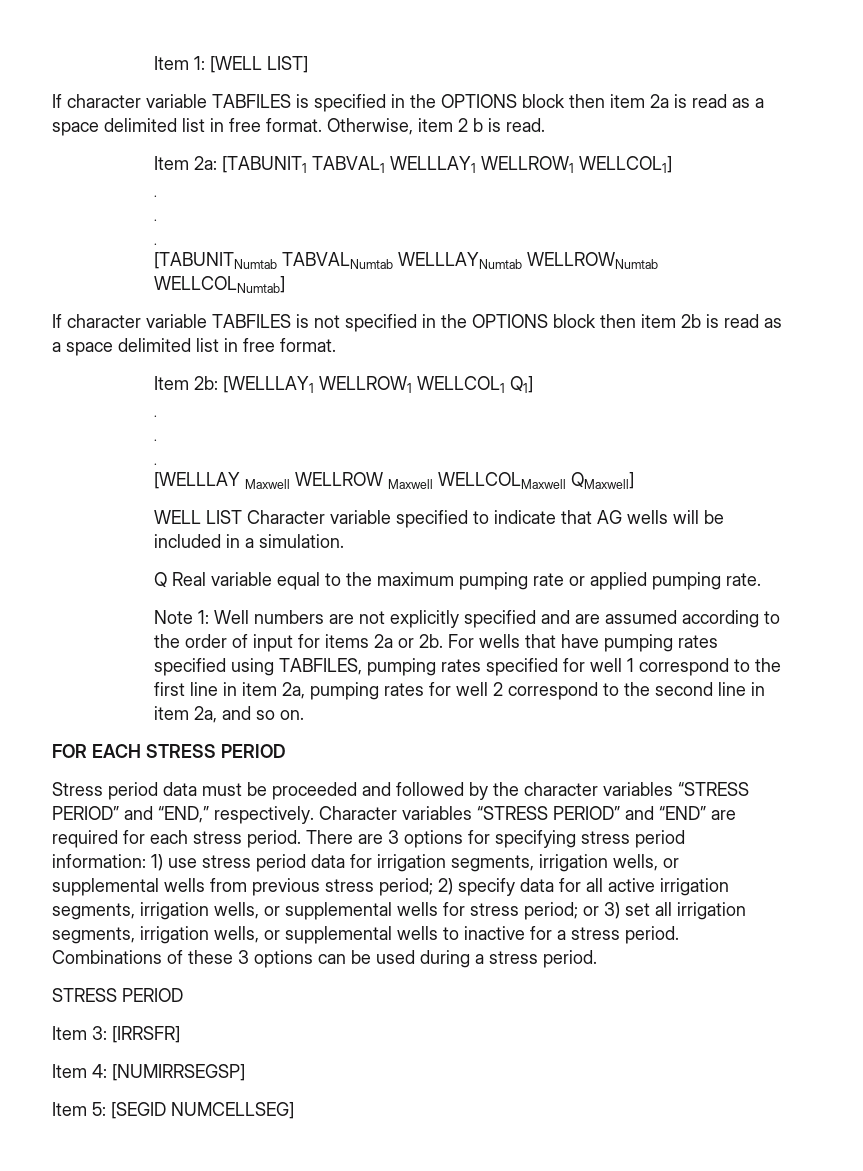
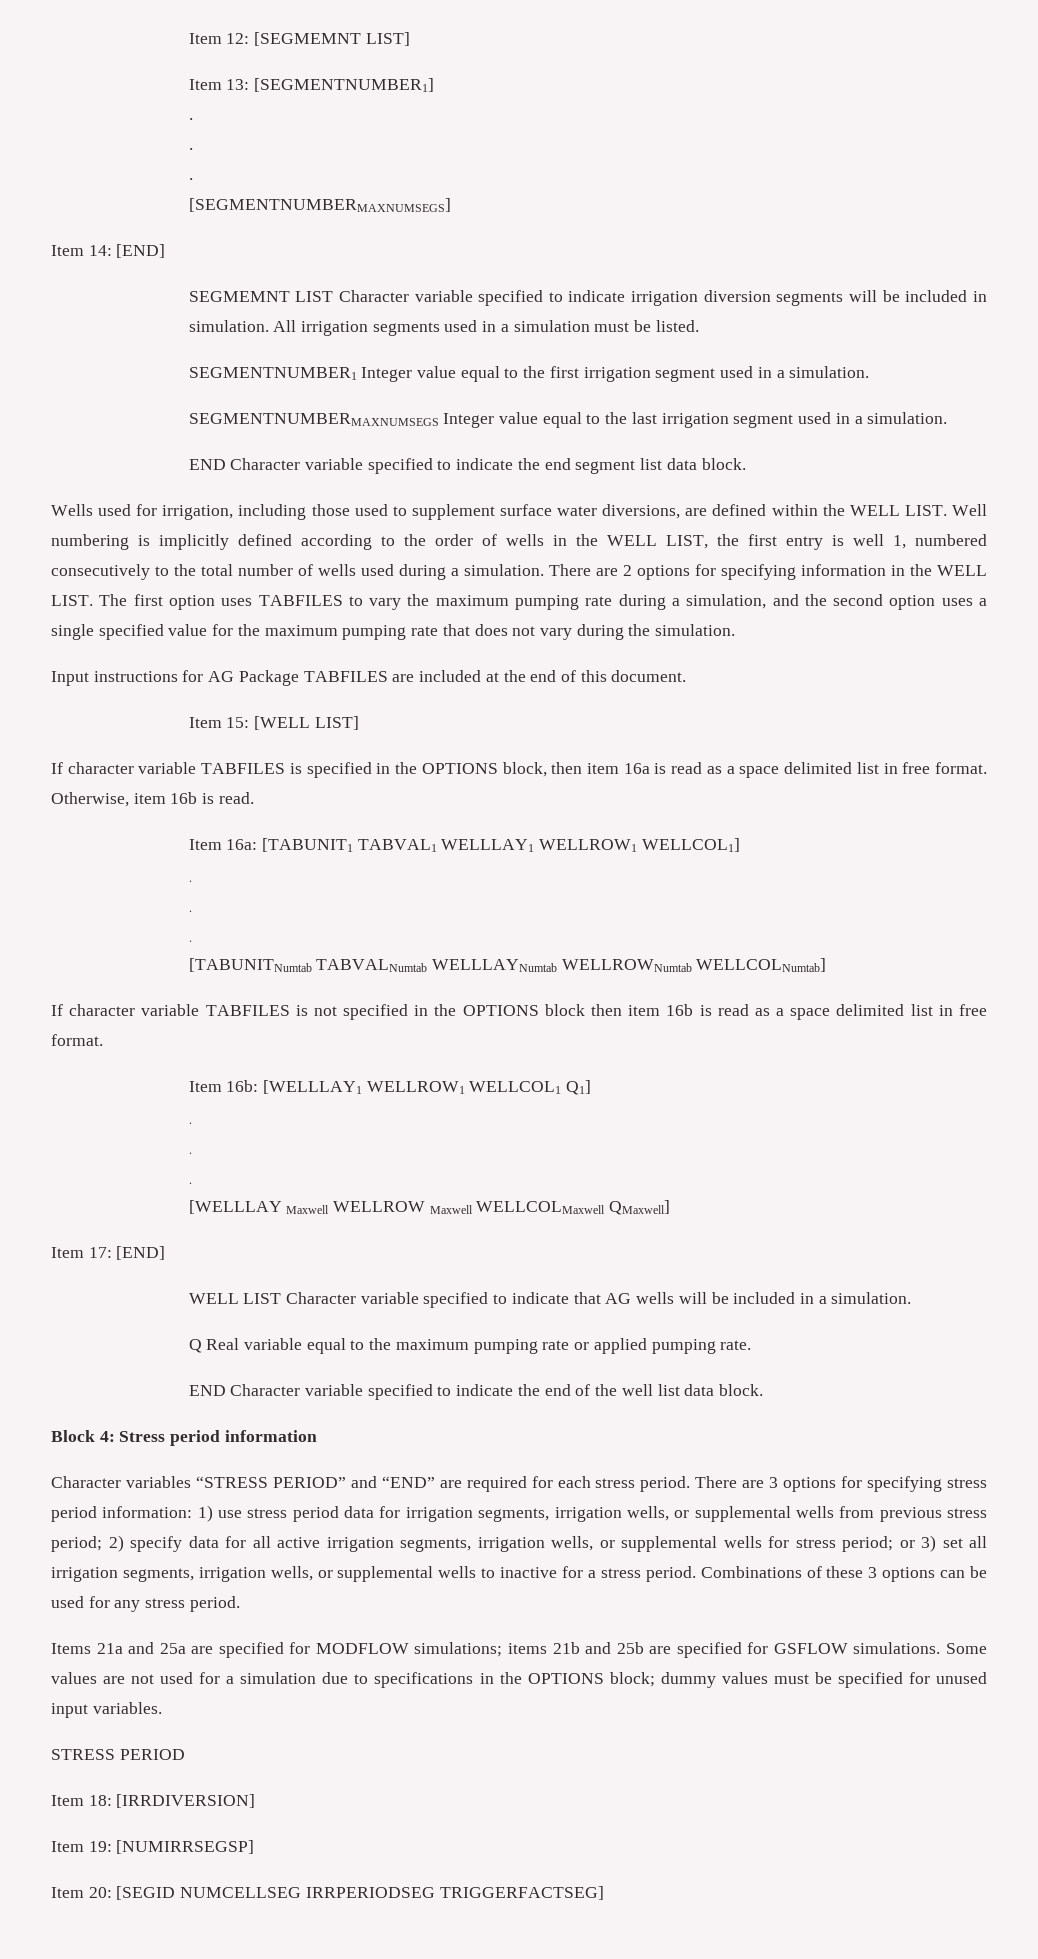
[153,56,205,70] Item 1: -> [188,32,410,46] [188,78,435,92] [188,118,193,120] [188,148,193,150] [188,178,193,180] [188,198,451,212] [51,244,166,258] [188,290,988,306] [188,320,699,336] [188,366,870,382] [188,412,948,428] [188,458,746,474] [51,504,987,520] [51,534,987,550] [51,564,987,580] [51,594,987,610] [51,624,736,640] [51,670,687,686] [188,717,250,728] Item 12: [SEGMEMNT LIST] // Item 13: [SEGMENTNUMBER1] // . // . // . // [SEGMENTNUMBERMAXNUMSEGS] // Item 14: [END] // SEGMEMNT LIST Character variable specified to indicate irrigation diversion segments will be included in simulation. All irrigation segments used in a simulation must be listed. // SEGMENTNUMBER1 Integer value equal to the first irrigation segment used in a simulation. // SEGMENTNUMBERMAXNUMSEGS Integer value equal to the last irrigation segment used in a simulation. // END Character variable specified to indicate the end segment list data block. // Wells used for irrigation, including those used to supplement surface water diversions, are defined within the WELL LIST. Well numbering is implicitly defined according to the order of wells in the WELL LIST, the first entry is well 1, numbered consecutively to the total number of wells used during a simulation. There are 2 options for specifying information in the WELL LIST. The first option uses TABFILES to vary the maximum pumping rate during a simulation, and the second option uses a single specified value for the maximum pumping rate that does not vary during the simulation. // Input instructions for AG Package TABFILES are included at the end of this document. // Item 15:
[522,94,669,108] block then item 2a -> [502,762,650,777] block, then item 16a
[458,118,483,132] 2 b -> [170,792,198,804] 16b
[193,156,217,170] 2a: -> [226,839,258,850] 16a:
[681,314,701,328] 2b -> [666,1004,694,1016] 16b
[193,376,218,390] 2b: -> [226,1080,259,1092] 16b:
(634, 480) none -> [51,1246,166,1260] // Item 17: [END]
[153,610,780,628] [153,634,718,652] [153,658,781,676] [153,682,765,700] [153,706,304,723] [52,744,286,758] [52,782,749,800] [52,806,314,824] Note 1: Well numbers are not explicitly specified and are assumed according to the order of input for items 2a or 2b. For wells that have pumping rates specified using TABFILES, pumping rates specified for well 1 correspond to the first line in item 2a, pumping rates for well 2 correspond to the second line in item 2a, and so on. // FOR EACH STRESS PERIOD // Stress period data must be proceeded and followed by the character variables “STRESS PERIOD” and “END,” respectively. -> [188,1384,763,1400] [51,1430,317,1446] END Character variable specified to indicate the end of the well list data block. // Block 4: Stress period information //
[420,950,597,968] during a stress period. -> [88,1596,240,1612] [51,1642,987,1658] [51,1672,987,1688] [51,1702,162,1718] for any stress period. // Items 21a and 25a are specified for MODFLOW simulations; items 21b and 25b are specified for GSFLOW simulations. Some values are not used for a simulation due to specifications in the OPTIONS block; dummy values must be specified for unused input variables.
[92,1026,180,1043] [52,1064,107,1078] 3: [IRRSFR] // Item 4: -> [88,1794,256,1808] [51,1841,112,1852] 18: [IRRDIVERSION] // Item 19:
[92,1102,294,1119] 5: [SEGID NUMCELLSEG] -> [88,1886,604,1900] 20: [SEGID NUMCELLSEG IRRPERIODSEG TRIGGERFACTSEG]

